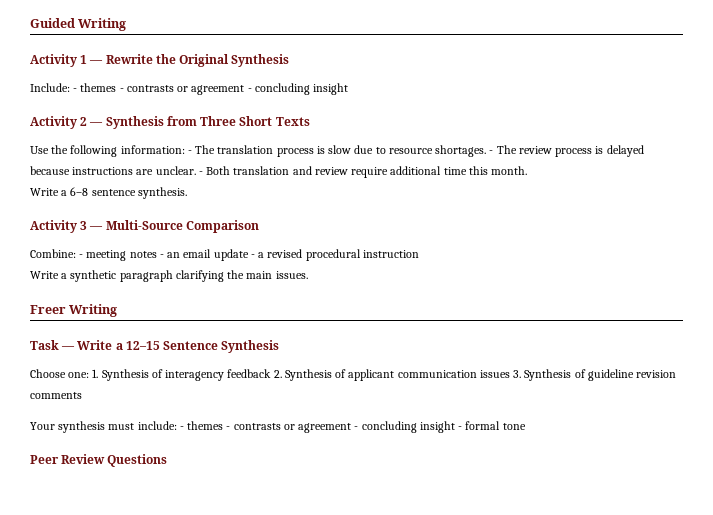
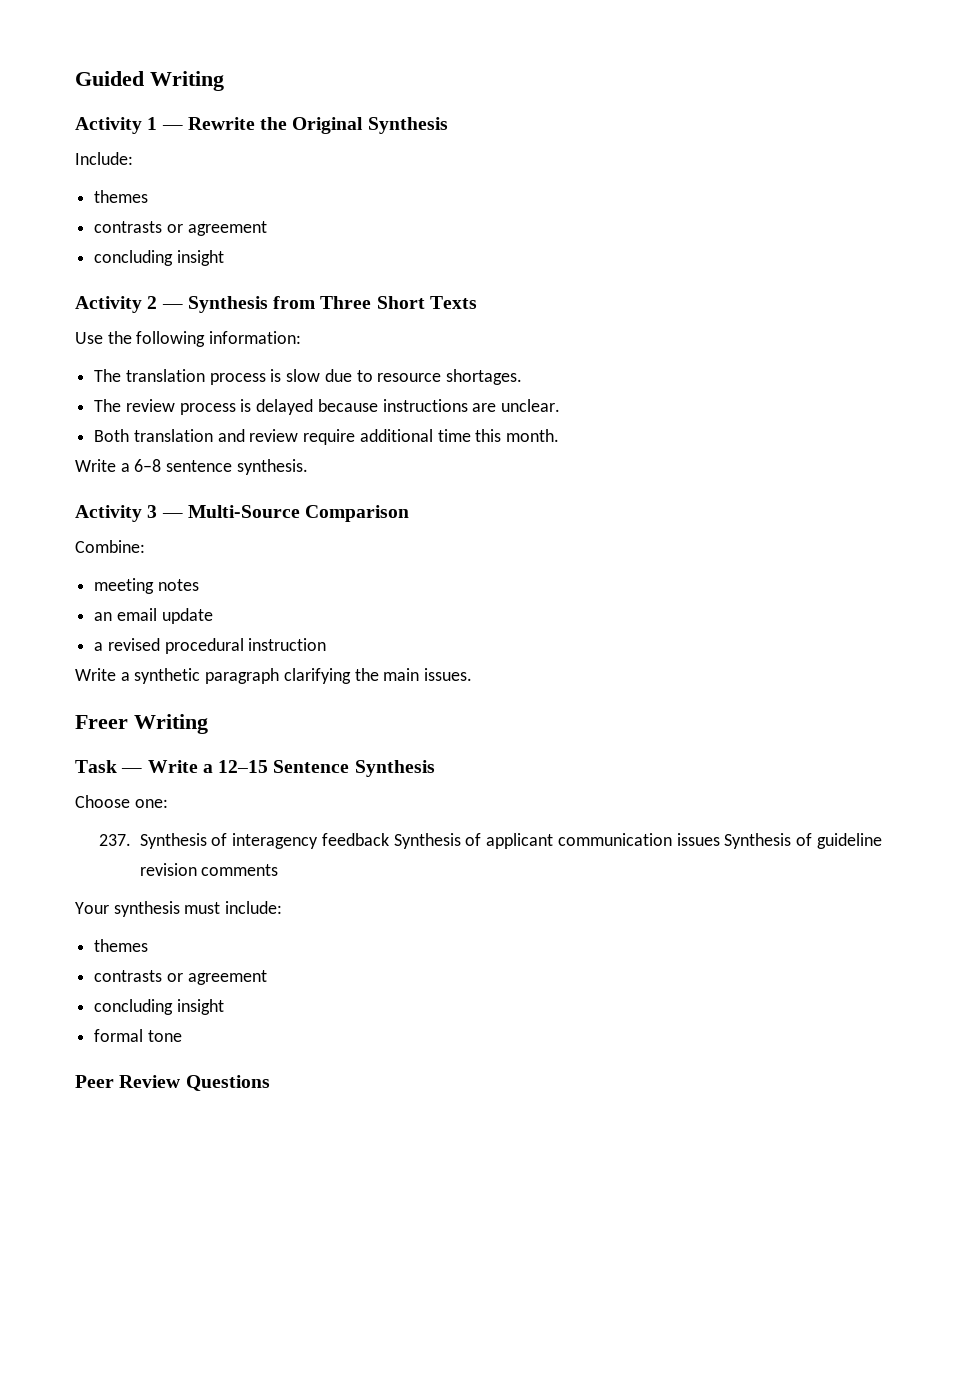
[73,83,252,95] - themes - contrasts or agreement - -> [94,190,149,203] [94,221,267,236] // themes // contrasts or agreement //
[187,150,192,154] - -> (302, 337) //
[489,150,494,154] - -> (523, 377) //
[198,171,203,175] - -> (561, 405) //
[79,254,84,258] - -> (145, 546) //
[159,254,164,258] - -> (199, 585) //
[250,254,255,258] - -> (213, 616) //
[92,369,99,378] 1. -> [98,834,131,846] // 237.
[273,370,282,378] 2. -> (389, 839) none
[513,370,522,378] 3. -> (720, 839) none
[179,421,463,433] - themes - contrasts or agreement - concluding insight - -> [94,939,149,952] [94,970,267,985] [94,999,224,1015] // themes // contrasts or agreement // concluding insight //

